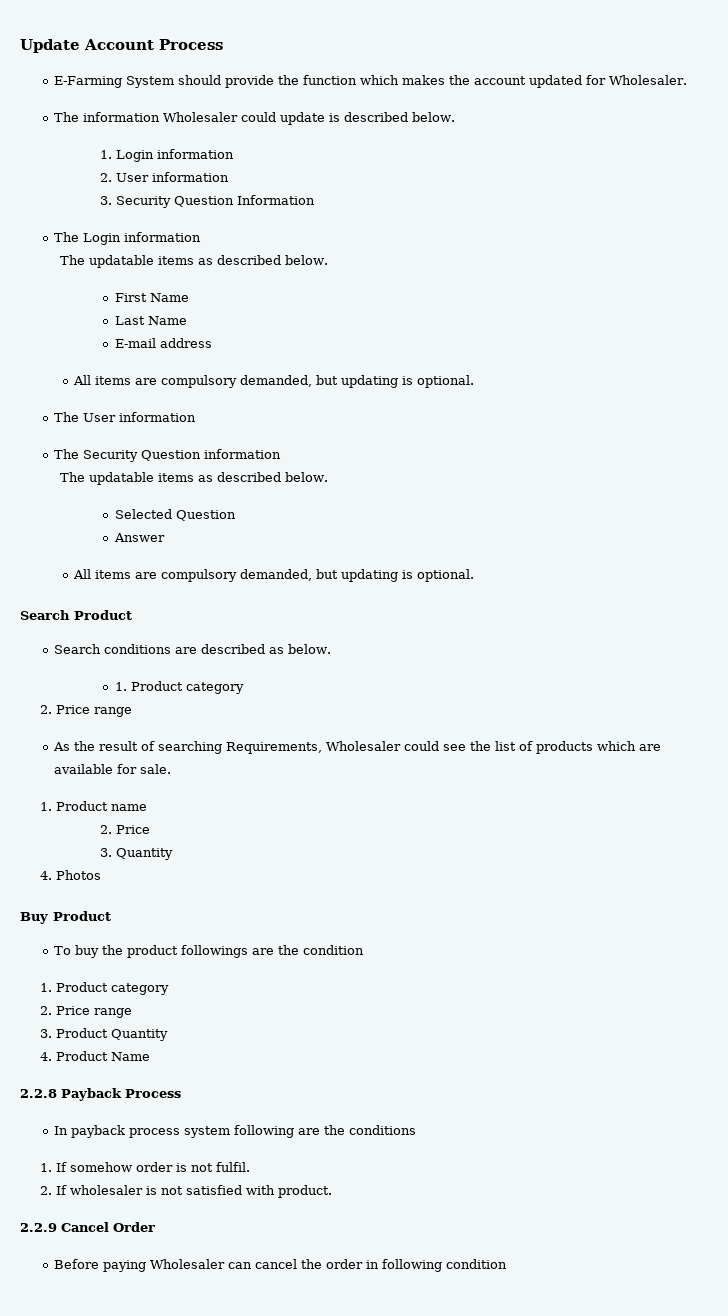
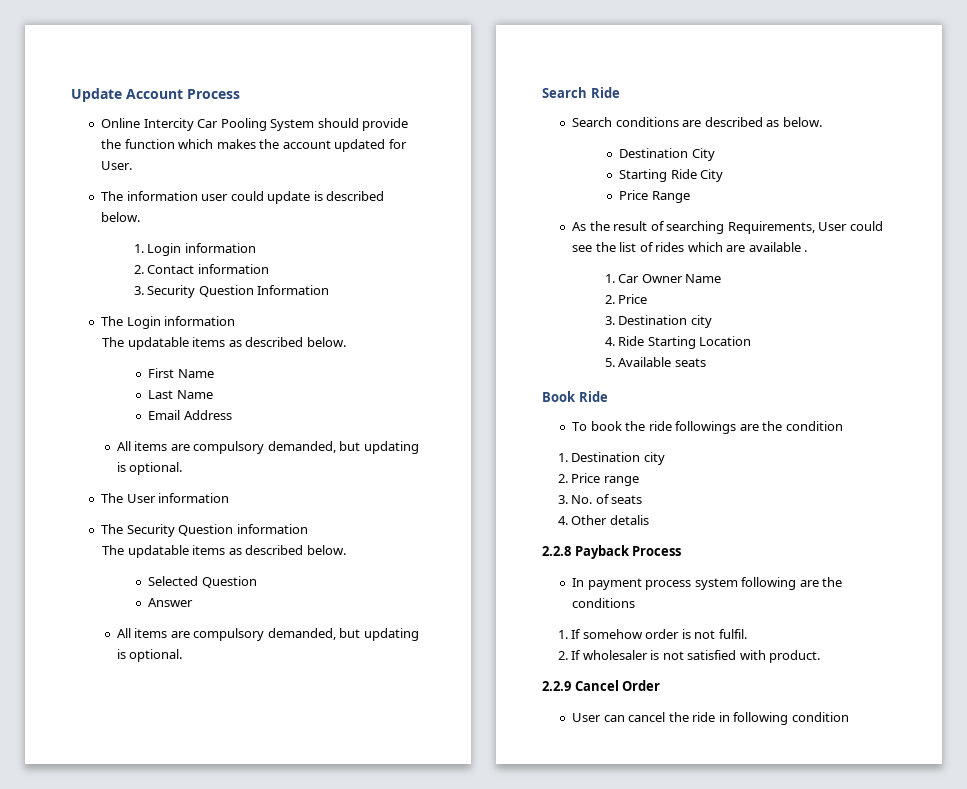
[54,76,123,88] E-Farming -> [100,118,267,131] Online Intercity Car Pooling
[609,75,688,85] Wholesaler. -> [100,161,132,170] User.
[163,112,239,122] Wholesaler -> [201,194,229,201] user
[116,173,150,182] User -> [147,265,195,274] Contact
[114,338,212,348] E-mail address -> [148,410,232,420] Email Address
[74,610,132,620] Product -> [590,87,620,98] Ride
[114,681,244,694] [40,705,133,717] 1. Product category // 2. Price range -> [619,148,715,161] [619,169,724,182] [619,190,690,203] Destination City // Starting Ride City // Price Range
[326,741,402,751] Wholesaler -> [818,222,848,231] User
[536,741,594,754] products -> [655,242,685,252] rides
[117,764,172,774] [40,801,148,811] for sale. // 1. Product name -> [804,250,808,252] [604,274,722,283] . // 1. Car Owner Name
[116,848,174,860] [40,870,102,880] [20,911,111,924] [54,945,179,958] Quantity // 4. Photos // Buy Product // To buy the product -> [618,315,712,328] [604,336,752,349] [604,357,706,367] [542,391,608,402] [571,421,672,431] Destination city // 4. Ride Starting Location // 5. Available seats // Book Ride // To book the ride
[56,982,170,995] Product category -> [571,452,665,465] Destination city
[56,1028,169,1041] [40,1051,151,1061] Product Quantity // 4. Product Name -> [571,494,643,504] [557,515,649,525] No. of seats // 4. Other detalis
[71,1125,126,1138] payback -> [587,578,642,590] payment
[54,1259,226,1272] Before paying Wholesaler -> [571,713,601,722] User
[326,1259,364,1269] order -> [692,712,716,722] ride

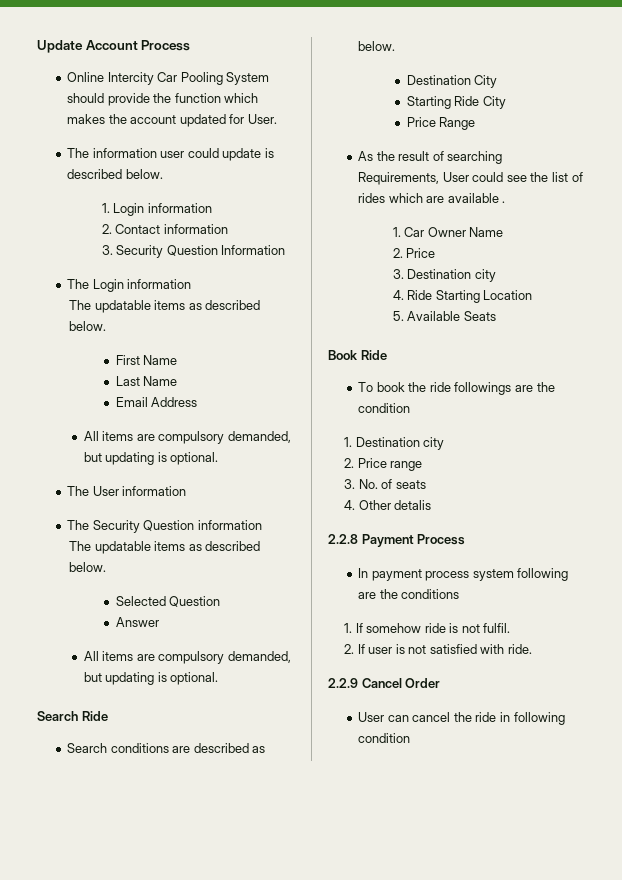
[674,358,706,367] seats -> [463,311,496,321] Seats
[574,545,630,559] Payback -> [361,534,414,547] Payment
[645,629,680,639] order -> [424,623,446,633] ride
[582,650,648,660] wholesaler -> [368,647,393,654] user
[769,650,821,663] product. -> [507,644,532,654] ride.

